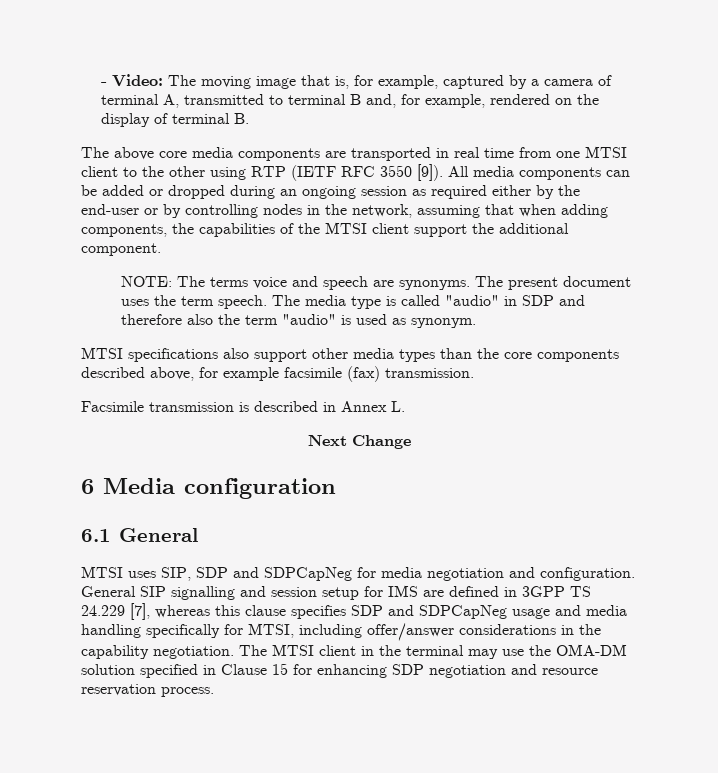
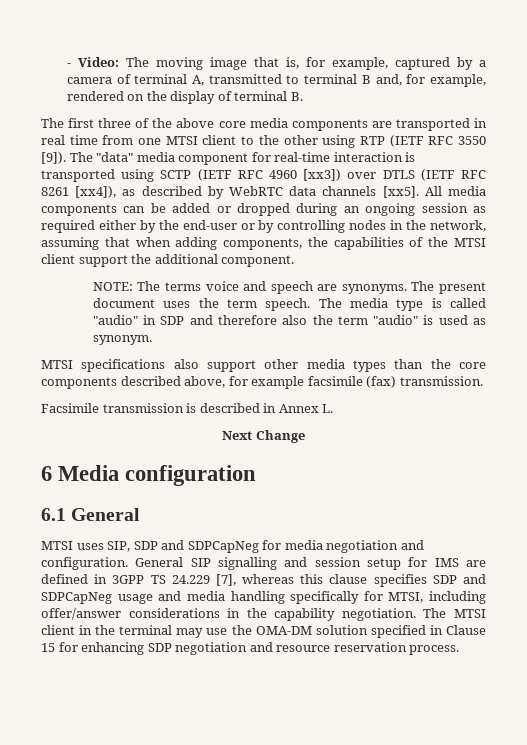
(109, 152) none -> [68,118,173,128] first three of the
(443, 172) none -> [69,152,416,165] [41,169,486,182] [41,186,419,199] The "data" media component for real-time interaction is transported using SCTP (IETF RFC 4960 [xx3]) over DTLS (IETF RFC 8261 [xx4]), as described by WebRTC data channels [xx5].

